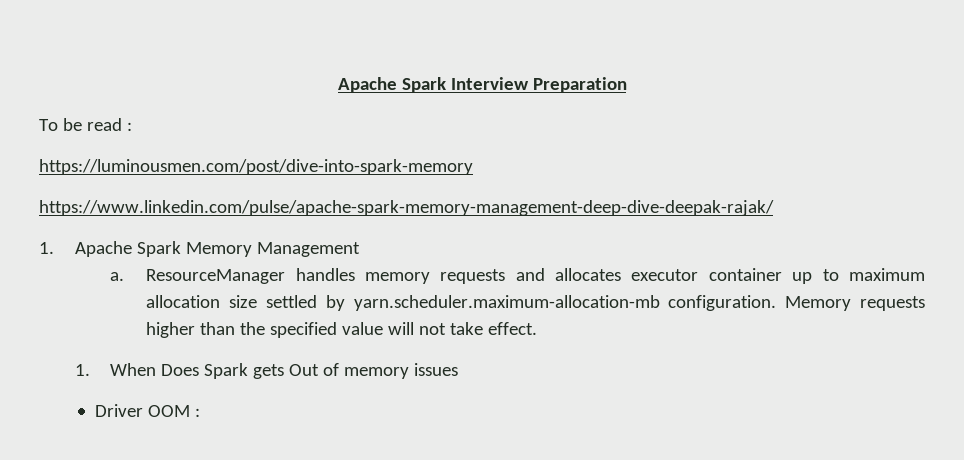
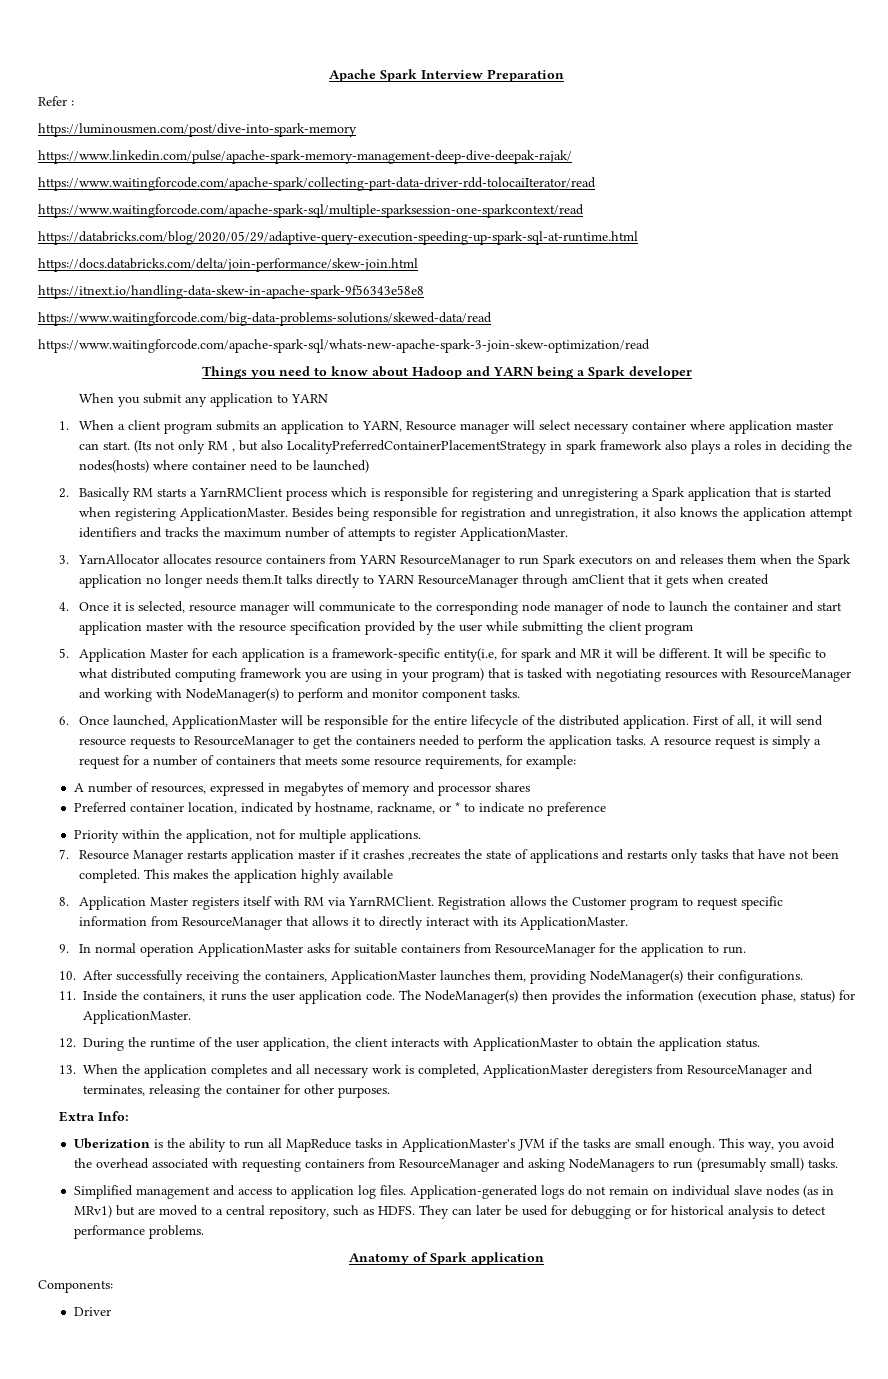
[39,118,122,131] To be read -> [38,96,67,106] Refer
[39,241,360,257] [110,268,925,284] [146,295,926,311] [146,322,538,338] [74,363,459,379] 1. Apache Spark Memory Management // a. ResourceManager handles memory requests and allocates executor container up to maximum allocation size settled by yarn.scheduler.maximum-allocation-mb configuration. Memory requests higher than the specified value will not take effect. // 1. When Does Spark gets Out of memory issues -> [38,177,596,191] [38,204,584,218] [38,231,638,245] [38,258,418,272] [38,285,424,299] [38,312,492,326] [38,339,650,353] [201,366,692,379] [79,393,329,407] [58,420,834,434] [79,440,853,454] [79,460,370,473] [58,487,833,501] [79,507,854,521] [79,527,569,541] [58,554,852,568] [79,574,770,588] [58,601,843,615] [79,621,694,635] [58,648,827,662] [79,668,852,682] [79,688,521,702] [58,715,824,729] [79,735,822,749] [79,755,577,769] [73,782,530,796] [73,802,606,816] [73,829,421,843] [58,849,840,863] [79,869,394,883] [58,896,784,910] [79,916,629,930] [58,943,747,957] [58,970,803,984] [58,990,855,1004] [82,1010,191,1024] [58,1037,760,1051] [58,1064,813,1078] [82,1084,390,1098] [58,1111,129,1122] [73,1138,835,1152] [73,1158,838,1172] [73,1185,834,1199] [73,1205,826,1219] [73,1225,204,1239] [349,1252,544,1265] [38,1280,113,1293] https://www.waitingforcode.com/apache-spark/collecting-part-data-driver-rdd-tolocaiIterator/read // https://www.waitingforcode.com/apache-spark-sql/multiple-sparksession-one-sparkcontext/read // https://databricks.com/blog/2020/05/29/adaptive-query-execution-speeding-up-spark-sql-at-runtime.html // https://docs.databricks.com/delta/join-performance/skew-join.html // https://itnext.io/handling-data-skew-in-apache-spark-9f56343e58e8 // https://www.waitingforcode.com/big-data-problems-solutions/skewed-data/read // https://www.waitingforcode.com/apache-spark-sql/whats-new-apache-spark-3-join-skew-optimization/read // Things you need to know about Hadoop and YARN being a Spark developer // When you submit any application to YARN // 1. When a client program submits an application to YARN, Resource manager will select necessary container where application master can start. (Its not only RM , but also LocalityPreferredContainerPlacementStrategy in spark framework also plays a roles in deciding the nodes(hosts) where container need to be launched) // 2. Basically RM starts a YarnRMClient process which is responsible for registering and unregistering a Spark application that is started when registering ApplicationMaster. Besides being responsible for registration and unregistration, it also knows the application attempt identifiers and tracks the maximum number of attempts to register ApplicationMaster. // 3. YarnAllocator allocates resource containers from YARN ResourceManager to run Spark executors on and releases them when the Spark application no longer needs them.It talks directly to YARN ResourceManager through amClient that it gets when created // 4. Once it is selected, resource manager will communicate to the corresponding node manager of node to launch the container and start application master with the resource specification provided by the user while submitting the client program // 5. Application Master for each application is a framework-specific entity(i.e, for spark and MR it will be different. It will be specific to what distributed computing framework you are using in your program) that is tasked with negotiating resources with ResourceManager and working with NodeManager(s) to perform and monitor component tasks. // 6. Once launched, ApplicationMaster will be responsible for the entire lifecycle of the distributed application. First of all, it will send resource requests to ResourceManager to get the containers needed to perform the application tasks. A resource request is simply a request for a number of containers that meets some resource requirements, for example: // A number of resources, expressed in megabytes of memory and processor shares // Preferred container location, indicated by hostname, rackname, or * to indicate no preference // Priority within the application, not for multiple applications. // 7. Resource Manager restarts application master if it crashes ,recreates the state of applications and restarts only tasks that have not been completed. This makes the application highly available // 8. Application Master registers itself with RM via YarnRMClient. Registration allows the Customer program to request specific information from ResourceManager that allows it to directly interact with its ApplicationMaster. // 9. In normal operation ApplicationMaster asks for suitable containers from ResourceManager for the application to run. // 10. After successfully receiving the containers, ApplicationMaster launches them, providing NodeManager(s) their configurations. // 11. Inside the containers, it runs the user application code. The NodeManager(s) then provides the information (execution phase, status) for ApplicationMaster. // 12. During the runtime of the user application, the client interacts with ApplicationMaster to obtain the application status. // 13. When the application completes and all necessary work is completed, ApplicationMaster deregisters from ResourceManager and terminates, releasing the container for other purposes. // Extra Info: // Uberization is the ability to run all MapReduce tasks in ApplicationMaster's JVM if the tasks are small enough. This way, you avoid the overhead associated with requesting containers from ResourceManager and asking NodeManagers to run (presumably small) tasks. // Simplified management and access to application log files. Application-generated logs do not remain on individual slave nodes (as in MRv1) but are moved to a central repository, such as HDFS. They can later be used for debugging or for historical analysis to detect performance problems. // Anatomy of Spark application // Components:
[148,405,201,417] OOM : -> (111, 1311) none

